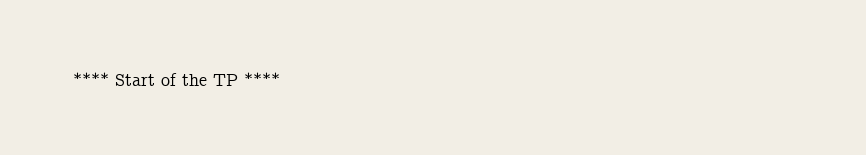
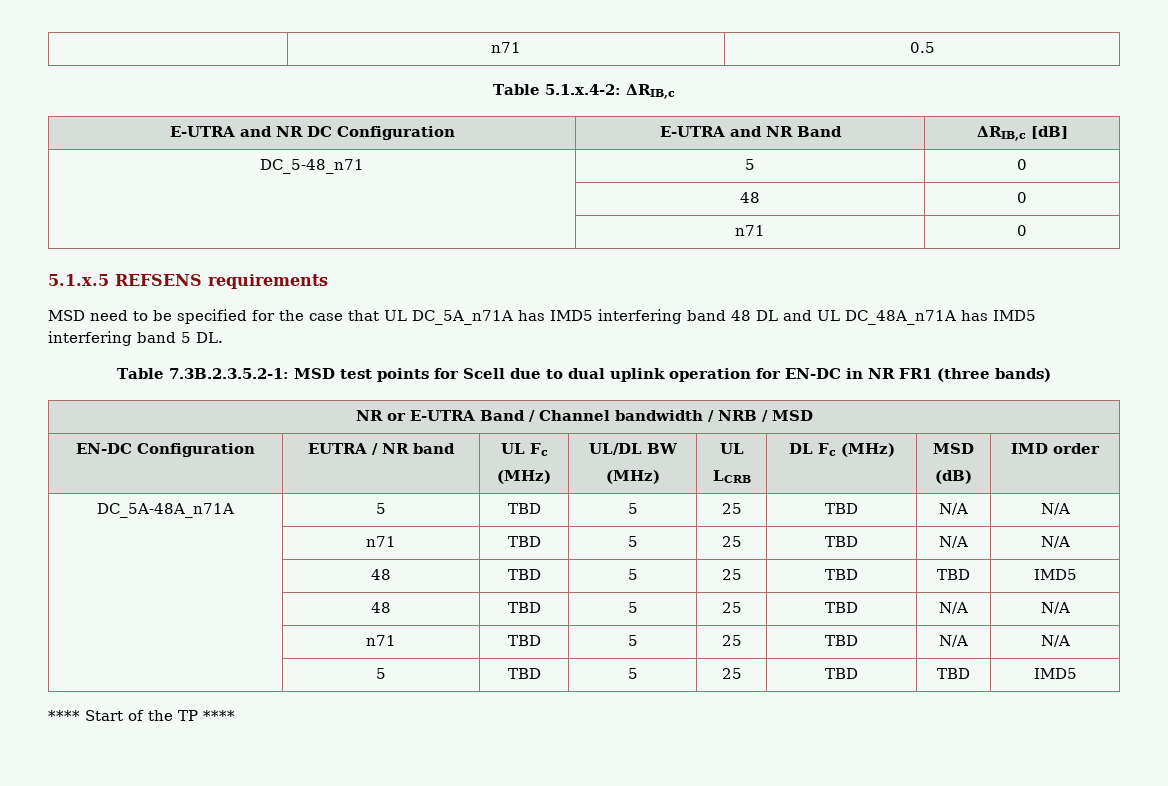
(73, 79) none -> [490,42,521,53] [909,42,935,53] [493,84,675,99] [169,126,455,140] [659,126,842,137] [976,126,1068,141] [260,159,364,174] [745,159,755,170] [1017,159,1027,170] [740,192,760,203] [1017,192,1027,203] [735,225,765,236] [1017,225,1027,236] [48,274,328,289] [48,309,1036,325] [48,331,223,346] [117,368,1051,382] [355,410,813,422] [76,443,255,457] [308,443,455,455] [500,443,548,456] [497,470,551,484] [588,443,678,455] [605,470,660,484] [719,443,744,454] [712,470,751,483] [788,443,895,457] [933,443,974,454] [935,470,972,484] [1011,443,1100,454] [97,503,234,518] [376,503,386,514] [507,503,541,514] [627,503,638,514] [721,503,742,514] [825,503,858,514] [939,503,968,515] [1040,503,1070,515] [366,536,396,547] [507,536,541,547] [627,536,638,547] [721,536,742,547] [825,536,858,547] [939,536,968,548] [1040,536,1070,548] [371,569,391,580] [507,569,541,580] [627,569,638,580] [721,569,742,580] [825,569,858,580] [937,569,970,580] [1033,569,1077,580] [371,602,391,613] [507,602,541,613] [627,602,638,613] [721,602,742,613] [825,602,858,613] [939,602,968,614] [1040,602,1070,614] [366,635,396,646] [507,635,541,646] [627,635,638,646] [721,635,742,646] [825,635,858,646] [939,635,968,647] [1040,635,1070,647] [376,668,386,679] [507,668,541,679] [627,668,638,679] [721,668,742,679] [825,668,858,679] [937,668,970,679] [1033,668,1077,679] | n71 | 0.5 // Table 5.1.x.4-2: ΔRIB,c // E-UTRA and NR DC Configuration | E-UTRA and NR Band | ΔRIB,c [dB] // DC_5-48_n71 | 5 | 0 // | 48 | 0 // | n71 | 0 // 5.1.x.5 REFSENS requirements // MSD need to be specified for the case that UL DC_5A_n71A has IMD5 interfering band 48 DL and UL DC_48A_n71A has IMD5 interfering band 5 DL. // Table 7.3B.2.3.5.2-1: MSD test points for Scell due to dual uplink operation for EN-DC in NR FR1 (three bands) // NR or E-UTRA Band / Channel bandwidth / NRB / MSD // EN-DC Configuration | EUTRA / NR band | UL Fc // (MHz) | UL/DL BW // (MHz) | UL // LCRB | DL Fc (MHz) | MSD // (dB) | IMD order // DC_5A-48A_n71A | 5 | TBD | 5 | 25 | TBD | N/A | N/A // | n71 | TBD | 5 | 25 | TBD | N/A | N/A // | 48 | TBD | 5 | 25 | TBD | TBD | IMD5 // | 48 | TBD | 5 | 25 | TBD | N/A | N/A // | n71 | TBD | 5 | 25 | TBD | N/A | N/A // | 5 | TBD | 5 | 25 | TBD | TBD | IMD5 //

